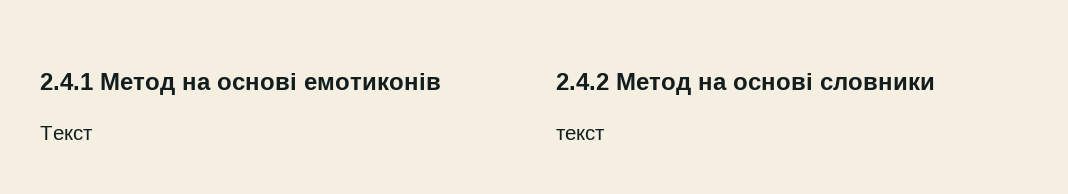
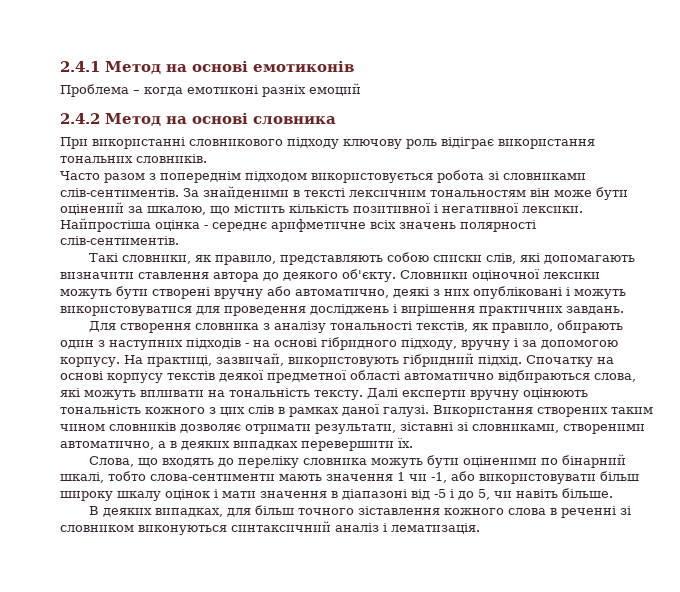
[40,126,93,140] [556,73,935,95] [556,129,605,140] Текст // 2.4.2 Метод на основі словники // текст -> [60,83,361,97] [60,113,336,127] [60,137,595,149] [60,154,207,163] [60,170,586,183] [60,186,628,200] [60,202,583,215] [60,218,536,232] [60,236,179,245] [88,252,635,265] [60,269,600,282] [60,286,626,299] [60,304,624,316] [88,320,623,333] [60,337,618,350] [60,353,614,367] [60,370,636,383] [60,388,588,400] [60,404,653,417] [60,422,645,434] [60,438,413,451] [88,454,626,468] [60,471,639,484] [60,488,613,501] [88,505,631,518] [60,521,480,535] Проблема – когда емотиконі разніх емоций // 2.4.2 Метод на основі словника // При використанні словникового підходу ключову роль відіграє використання тональних словників. // Часто разом з попереднім підходом використовується робота зі словниками слів-сентиментів. За знайденими в тексті лексичним тональностям він може бути оцінений за шкалою, що містить кількість позитивної і негативної лексики. Найпростіша оцінка - середнє арифметичне всіх значень полярності слів-сентиментів. // Такі словники, як правило, представляють собою списки слів, які допомагають визначити ставлення автора до деякого об'єкту. Словники оціночної лексики можуть бути створені вручну або автоматично, деякі з них опубліковані і можуть використовуватися для проведення досліджень і вирішення практичних завдань. // Для створення словника з аналізу тональності текстів, як правило, обирають один з наступних підходів - на основі гібридного підходу, вручну і за допомогою корпусу. На практиці, зазвичай, використовують гібридний підхід. Спочатку на основі корпусу текстів деякої предметної області автоматично відбираються слова, які можуть впливати на тональність тексту. Далі експерти вручну оцінюють тональність кожного з цих слів в рамках даної галузі. Використання створених таким чином словників дозволяє отримати результати, зіставні зі словниками, створеними автоматично, а в деяких випадках перевершити їх. // Слова, що входять до переліку словника можуть бути оціненими по бінарний шкалі, тобто слова-сентименти мають значення 1 чи -1, або використовувати більш широку шкалу оцінок і мати значення в діапазоні від -5 і до 5, чи навіть більше. // В деяких випадках, для більш точного зіставлення кожного слова в реченні зі словником виконуються синтаксичний аналіз і лематизація.

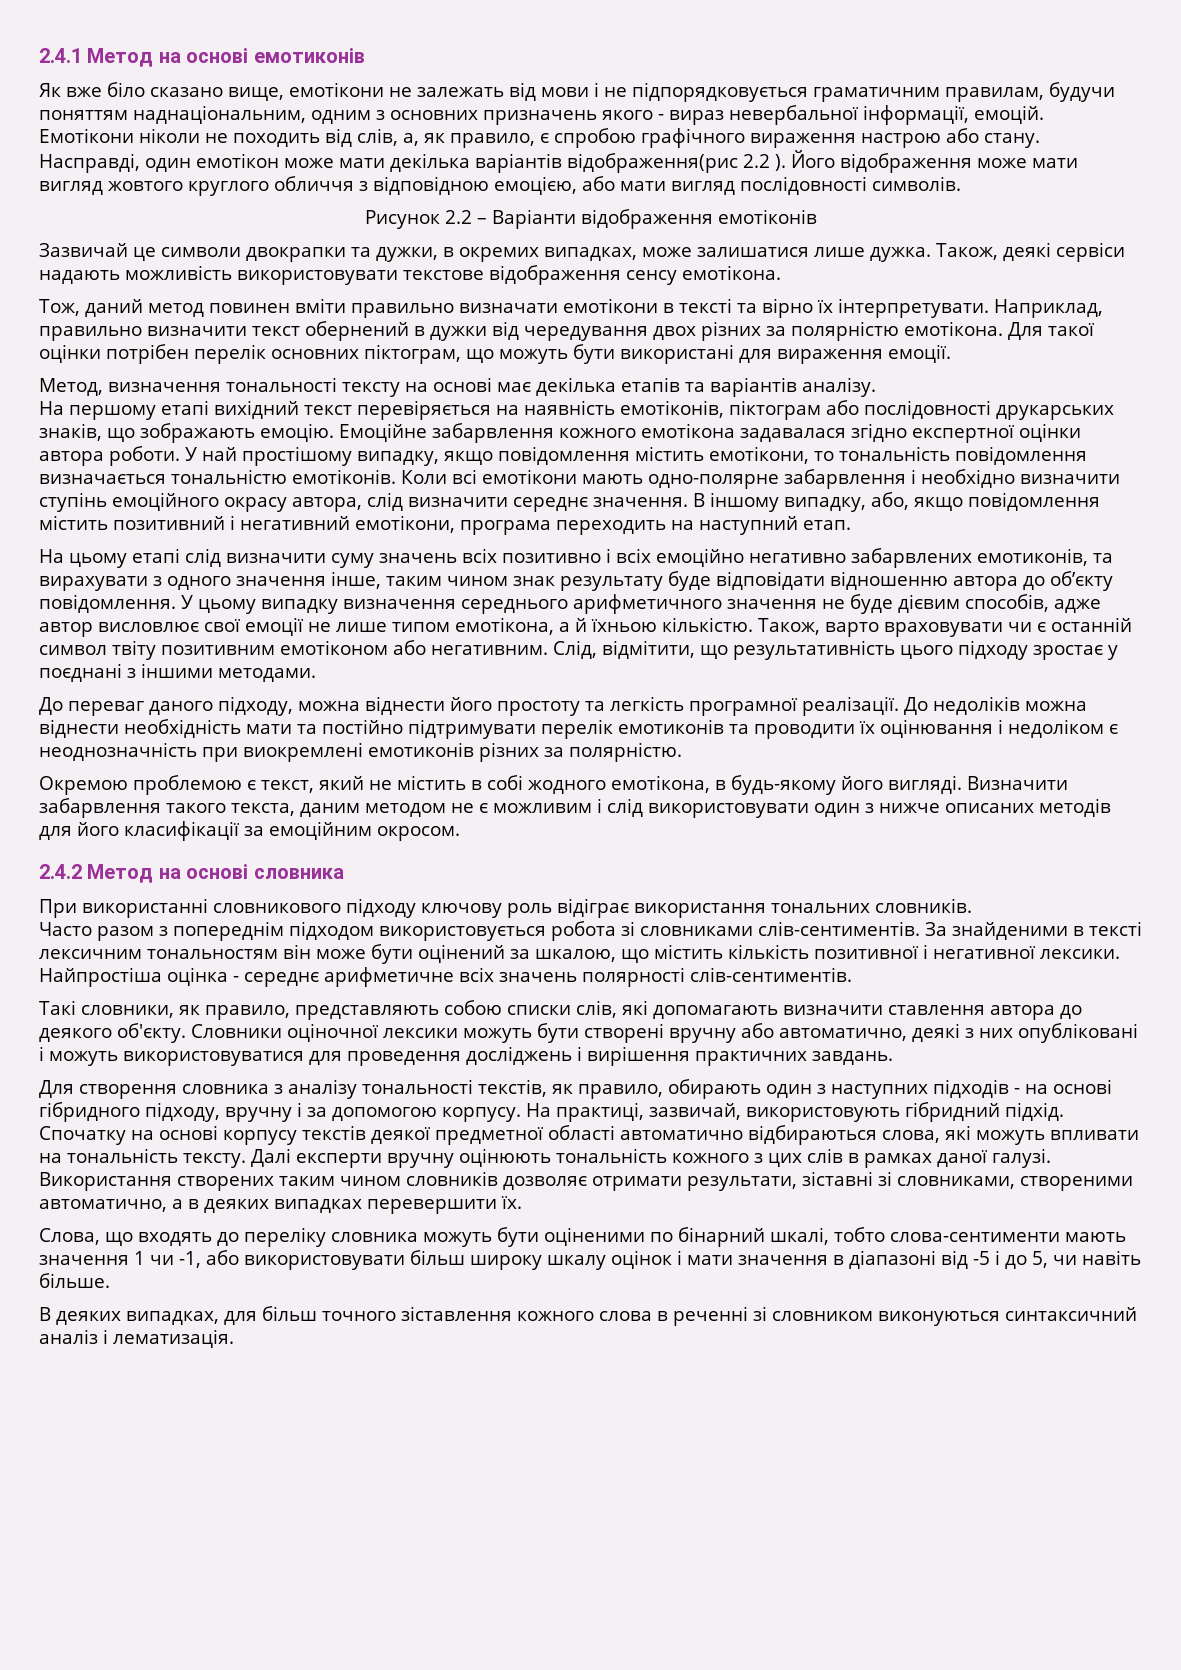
[60,83,361,97] Проблема – когда емотиконі разніх емоций -> [39,82,1115,102] [39,105,1044,125] [39,128,1040,148] [39,150,1078,173] [39,176,961,196] [364,209,817,229] [39,242,1125,262] [39,265,781,285] [39,298,1103,318] [39,321,1095,341] [39,344,951,364] [39,377,876,397] [39,400,1114,420] [39,423,1081,443] [39,446,1087,466] [39,469,1120,489] [39,492,1100,512] [39,515,851,535] [39,548,1113,568] [39,571,1113,591] [39,594,1101,614] [39,617,1132,637] [39,640,1118,660] [39,663,316,682] [39,696,1087,716] [39,719,1118,739] [39,742,682,762] [39,775,1068,795] [39,798,1111,818] [39,821,460,841] Як вже біло сказано вище, емотікони не залежать від мови і не підпорядковується граматичним правилам, будучи поняттям наднаціональним, одним з основних призначень якого - вираз невербальної інформації, емоцій. Емотікони ніколи не походить від слів, а, як правило, є спробою графічного вираження настрою або стану. Насправді, один емотікон може мати декілька варіантів відображення(рис 2.2 ). Його відображення може мати вигляд жовтого круглого обличчя з відповідною емоцією, або мати вигляд послідовності символів. // Рисунок 2.2 – Варіанти відображення емотіконів // Зазвичай це символи двокрапки та дужки, в окремих випадках, може залишатися лише дужка. Також, деякі сервіси надають можливість використовувати текстове відображення сенсу емотікона. // Тож, даний метод повинен вміти правильно визначати емотікони в тексті та вірно їх інтерпретувати. Наприклад, правильно визначити текст обернений в дужки від чередування двох різних за полярністю емотікона. Для такої оцінки потрібен перелік основних піктограм, що можуть бути використані для вираження емоції. // Метод, визначення тональності тексту на основі має декілька етапів та варіантів аналізу. // На першому етапі вихідний текст перевіряється на наявність емотіконів, піктограм або послідовності друкарських знаків, що зображають емоцію. Емоційне забарвлення кожного емотікона задавалася згідно експертної оцінки автора роботи. У най простішому випадку, якщо повідомлення містить емотікони, то тональність повідомлення визначається тональністю емотіконів. Коли всі емотікони мають одно-полярне забарвлення і необхідно визначити ступінь емоційного окрасу автора, слід визначити середнє значення. В іншому випадку, або, якщо повідомлення містить позитивний і негативний емотікони, програма переходить на наступний етап. // На цьому етапі слід визначити суму значень всіх позитивно і всіх емоційно негативно забарвлених емотиконів, та вирахувати з одного значення інше, таким чином знак результату буде відповідати відношенню автора до об’єкту повідомлення. У цьому випадку визначення середнього арифметичного значення не буде дієвим способів, адже автор висловлює свої емоції не лише типом емотікона, а й їхньою кількістю. Також, варто враховувати чи є останній символ твіту позитивним емотіконом або негативним. Слід, відмітити, що результативність цього підходу зростає у поєднані з іншими методами. // До переваг даного підходу, можна віднести його простоту та легкість програмної реалізації. До недоліків можна віднести необхідність мати та постійно підтримувати перелік емотиконів та проводити їх оцінювання і недоліком є неоднозначність при виокремлені емотиконів різних за полярністю. // Окремою проблемою є текст, який не містить в собі жодного емотікона, в будь-якому його вигляді. Визначити забарвлення такого текста, даним методом не є можливим і слід використовувати один з нижче описаних методів для його класифікації за емоційним окросом.

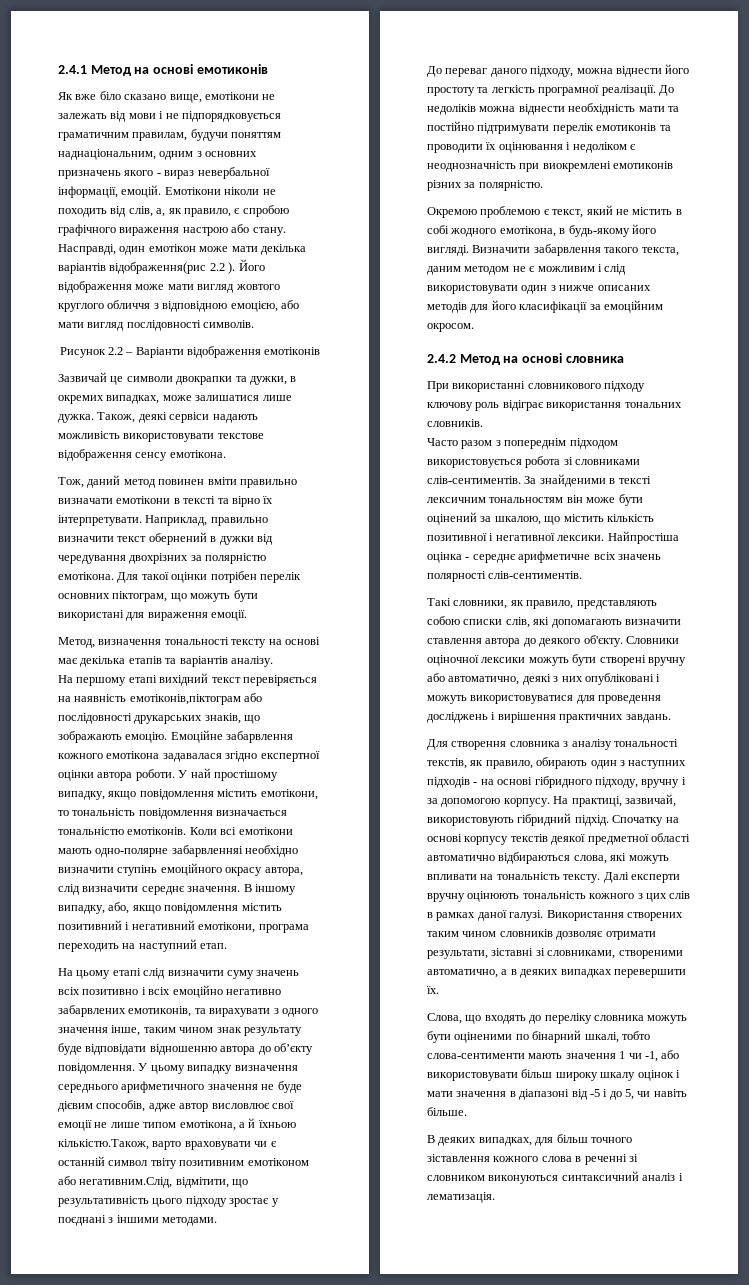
[653,321,761,341] двох різних -> [129,553,189,564] двохрізних
[620,400,821,420] емотіконів, піктограм -> [129,694,241,705] емотіконів,піктограм
[784,469,916,489] забарвлення і -> [171,845,243,857] забарвленняі
[662,617,820,635] кількістю. Також, -> [58,1139,149,1150] кількістю.Також,
[431,640,597,659] негативним. Слід, -> [79,1177,173,1188] негативним.Слід,

